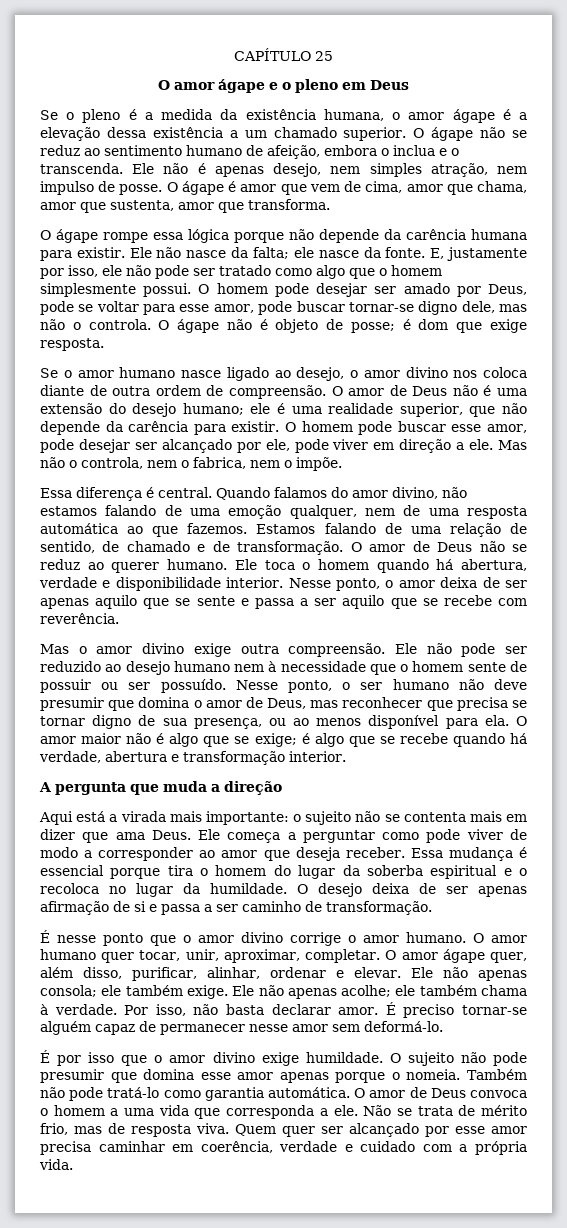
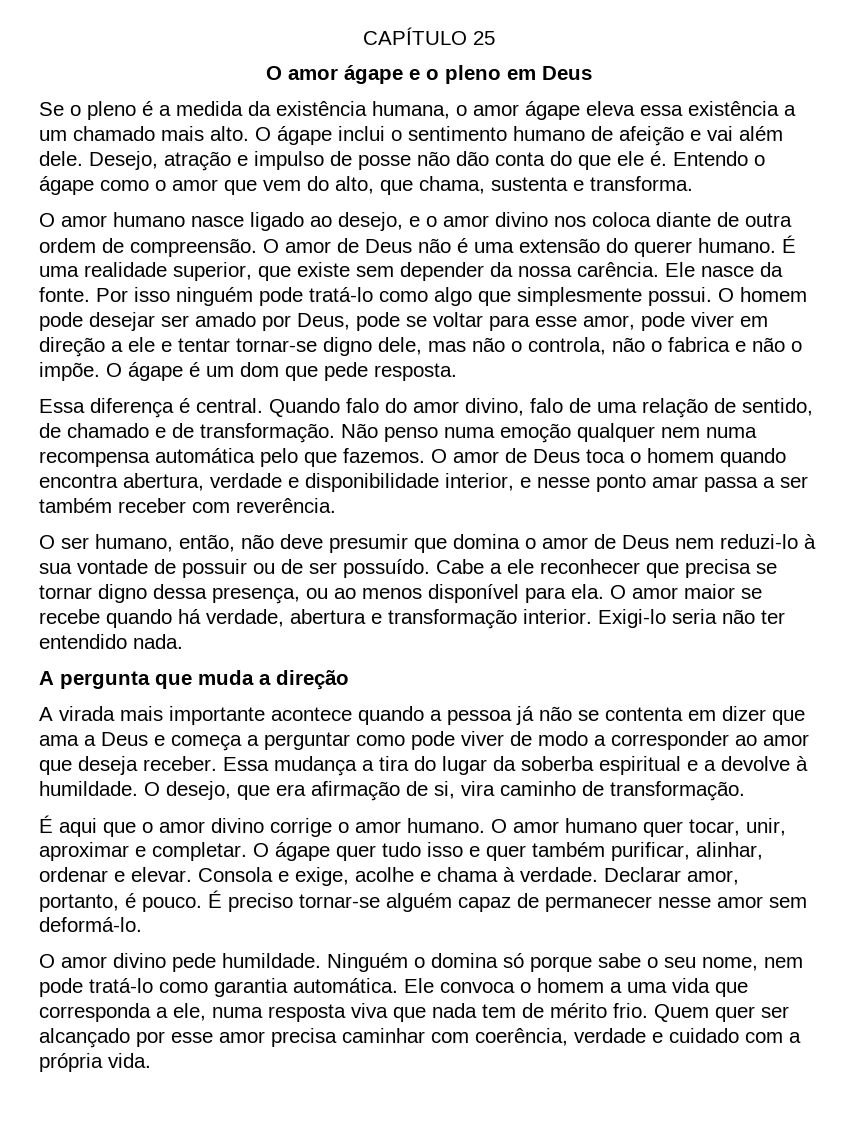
[502,109,527,120] [40,127,527,141] [40,145,459,159] [40,163,527,177] [40,181,527,195] [40,199,330,213] [40,229,527,243] [40,247,527,261] [40,265,442,279] [40,283,527,297] [40,301,527,315] [40,319,527,333] [40,338,104,351] [40,368,72,378] é a elevação dessa existência a um chamado superior. O ágape não se reduz ao sentimento humano de afeição, embora o inclua e o transcenda. Ele não é apenas desejo, nem simples atração, nem impulso de posse. O ágape é amor que vem de cima, amor que chama, amor que sustenta, amor que transforma. // O ágape rompe essa lógica porque não depende da carência humana para existir. Ele não nasce da falta; ele nasce da fonte. E, justamente por isso, ele não pode ser tratado como algo que o homem simplesmente possui. O homem pode desejar ser amado por Deus, pode se voltar para esse amor, pode buscar tornar-se digno dele, mas não o controla. O ágape não é objeto de posse; é dom que exige resposta. // Se o -> [586,101,796,116] [39,126,783,146] [39,151,765,171] [39,176,693,195] [39,213,55,227] eleva essa existência a um chamado mais alto. O ágape inclui o sentimento humano de afeição e vai além dele. Desejo, atração e impulso de posse não dão conta do que ele é. Entendo o ágape como o amor que vem do alto, que chama, sustenta e transforma. // O
(345, 374) none -> [409,216,420,227] e
[132,403,527,417] [40,421,528,435] [40,439,528,453] [40,457,342,471] desejo humano; ele é uma realidade superior, que não depende da carência para existir. O homem pode buscar esse amor, pode desejar ser alcançado por ele, pode viver em direção a ele. Mas não o controla, nem o fabrica, nem o impõe. -> [634,235,796,257] [39,262,783,281] [39,287,807,306] [39,312,768,331] [39,337,802,357] [39,362,457,381] querer humano. É uma realidade superior, que existe sem depender da nossa carência. Ele nasce da fonte. Por isso ninguém pode tratá-lo como algo que simplesmente possui. O homem pode desejar ser amado por Deus, pode se voltar para esse amor, pode viver em direção a ele e tentar tornar-se digno dele, mas não o controla, não o fabrica e não o impõe. O ágape é um dom que pede resposta.
[274,487,327,498] falamos -> [346,398,379,413] falo
[442,487,467,498] [40,505,528,519] [40,523,376,537] não estamos falando de uma emoção qualquer, nem de uma resposta automática ao que fazemos. Estamos falando -> [530,398,563,413] falo
[350,541,527,552] [40,559,257,573] O amor de Deus não se reduz ao querer humano. Ele -> [341,423,757,443] [39,448,580,467] Não penso numa emoção qualquer nem numa recompensa automática pelo que fazemos. O amor de Deus
[436,559,454,570] há -> [39,474,118,488] encontra
[226,577,528,591] [40,595,527,609] [40,613,119,624] [40,643,527,657] [40,661,527,675] [40,679,449,693] interior. Nesse ponto, o amor deixa de ser apenas aquilo que se sente e passa a ser aquilo que se recebe com reverência. // Mas o amor divino exige outra compreensão. Ele não pode ser reduzido ao desejo humano nem à necessidade que o homem sente de possuir ou ser possuído. Nesse ponto, o ser humano -> [445,473,808,492] [39,498,336,513] [39,534,235,552] interior, e nesse ponto amar passa a ser também receber com reverência. // O ser humano, então,
[267,698,339,709] Deus, mas -> [622,534,816,549] [39,559,534,578] Deus nem reduzi-lo à sua vontade de possuir ou de ser possuído. Cabe a ele
[138,715,187,726] de sua -> [153,584,207,599] dessa
[126,733,375,747] não é algo que se exige; é algo que -> (735, 591) none
(346, 756) none -> [598,609,785,628] [39,634,183,649] Exigi-lo seria não ter entendido nada.
[39,811,352,825] Aqui está a virada mais importante: o sujeito -> [39,706,534,725] A virada mais importante acontece quando a pessoa já
[469,811,502,822] mais -> (683, 714) none
[151,829,221,840] Deus. Ele -> [84,732,165,746] a Deus e
[519,847,527,858] [40,865,267,879] é essencial porque tira o homem -> [362,756,409,771] a tira
[519,868,527,876] [40,883,527,897] [40,901,238,915] o recoloca no lugar da humildade. O desejo deixa de ser apenas afirmação de si e passa a ser -> [704,756,808,771] [39,781,495,801] a devolve à humildade. O desejo, que era afirmação de si, vira
[57,933,143,946] nesse ponto -> [59,818,97,837] aqui
[223,949,528,963] [40,967,123,979] aproximar, completar. O amor ágape quer, além disso, -> [39,842,605,861] aproximar e completar. O ágape quer tudo isso e quer também
[410,967,527,981] [40,985,528,999] [40,1004,379,1016] Ele não apenas consola; ele também exige. Ele não apenas acolhe; ele também chama à verdade. Por isso, não basta declarar amor. -> [198,867,739,886] [39,893,202,912] Consola e exige, acolhe e chama à verdade. Declarar amor, portanto, é pouco.
[40,1050,527,1066] [40,1069,528,1083] [40,1087,65,1098] É por isso que o amor divino exige humildade. O sujeito não pode presumir que domina esse amor apenas porque o nomeia. Também não -> [39,953,803,972] O amor divino pede humildade. Ninguém o domina só porque sabe o seu nome, nem
[354,1087,466,1098] O amor de Deus -> [404,978,434,993] Ele
[333,1105,527,1116] [40,1123,229,1137] ele. Não se trata de mérito frio, mas de resposta viva. -> [173,1003,648,1022] ele, numa resposta viva que nada tem de mérito frio.
[172,1144,194,1152] em -> [431,1032,469,1043] com

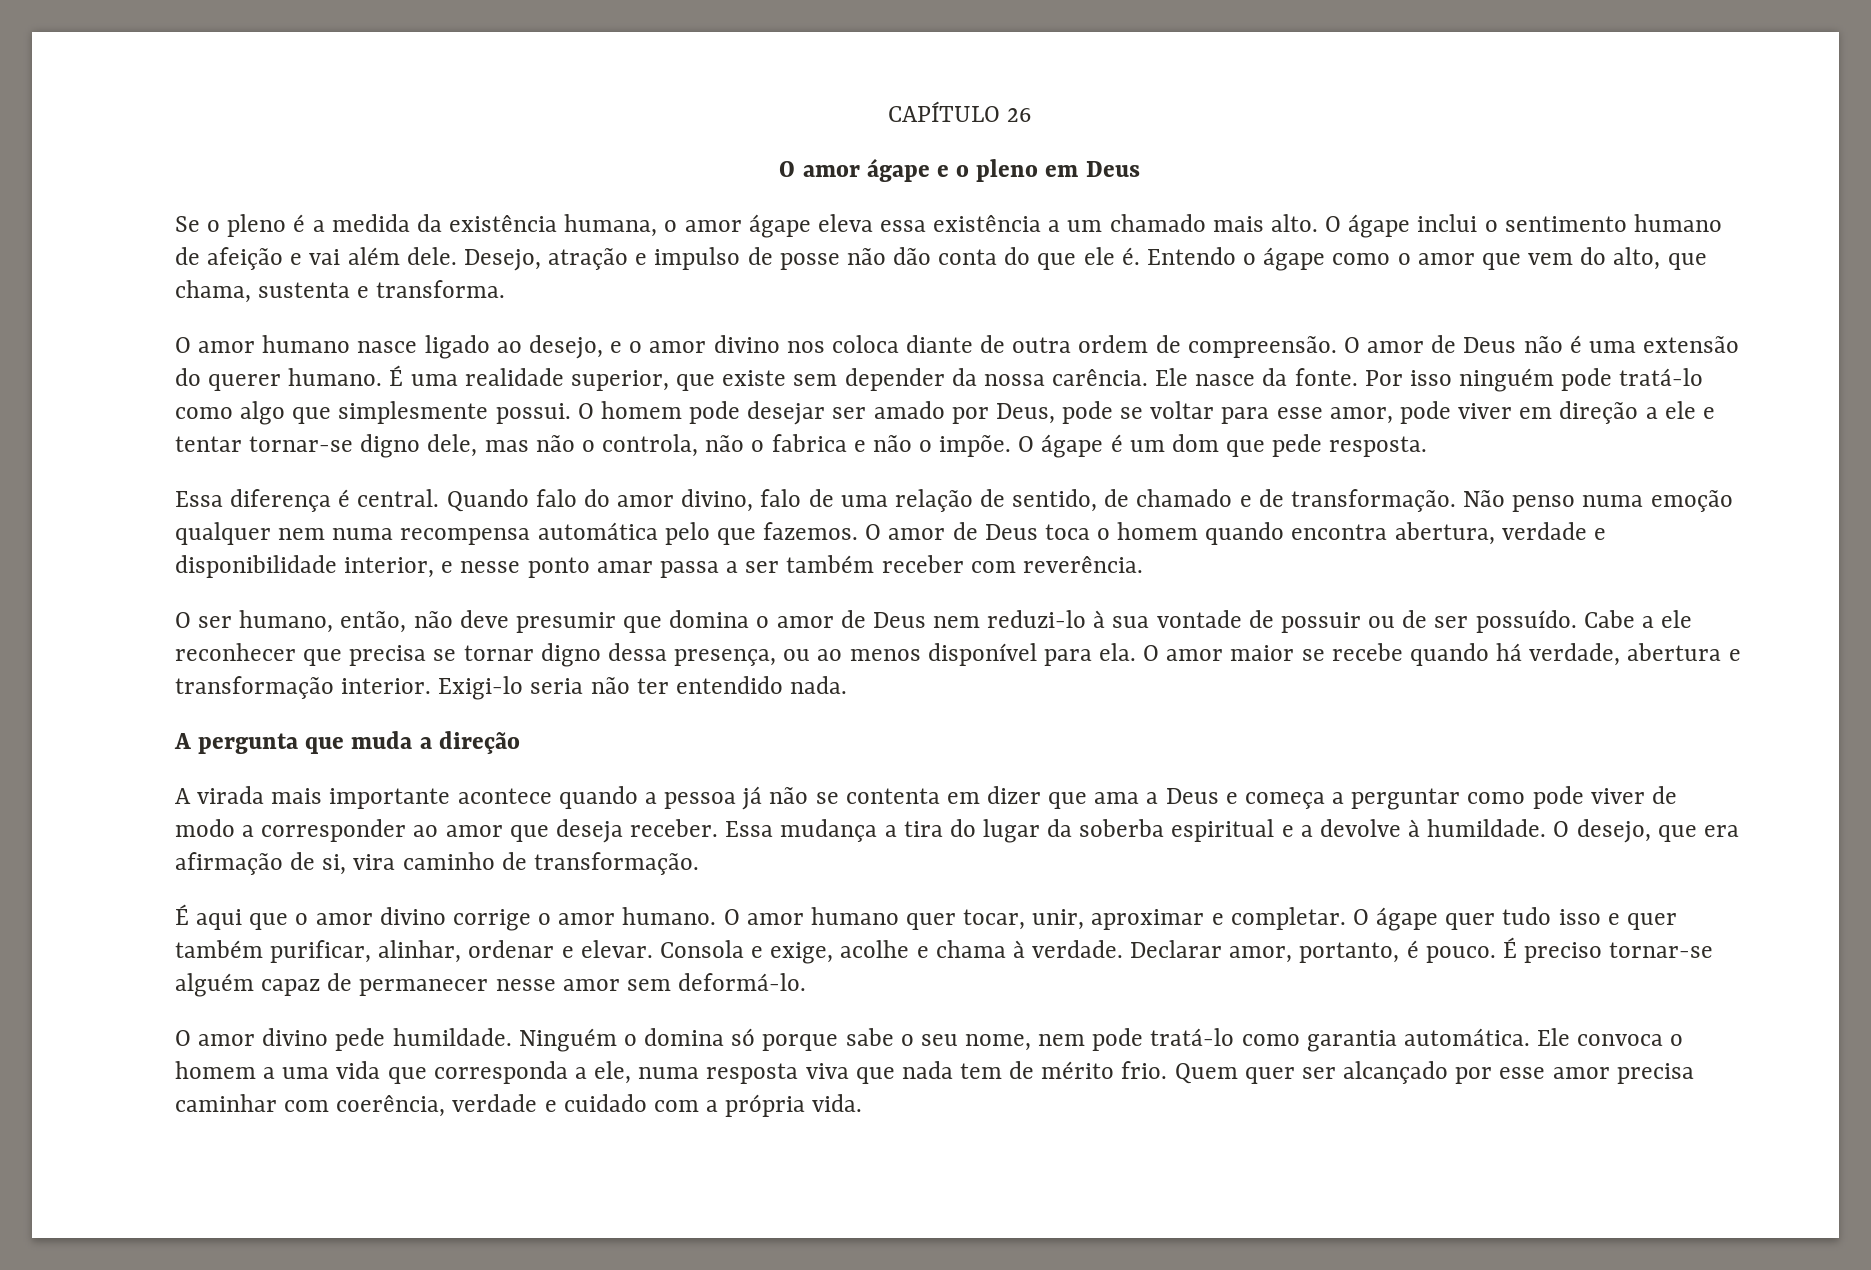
[472,31,495,45] 25 -> [1007,108,1032,122] 26

